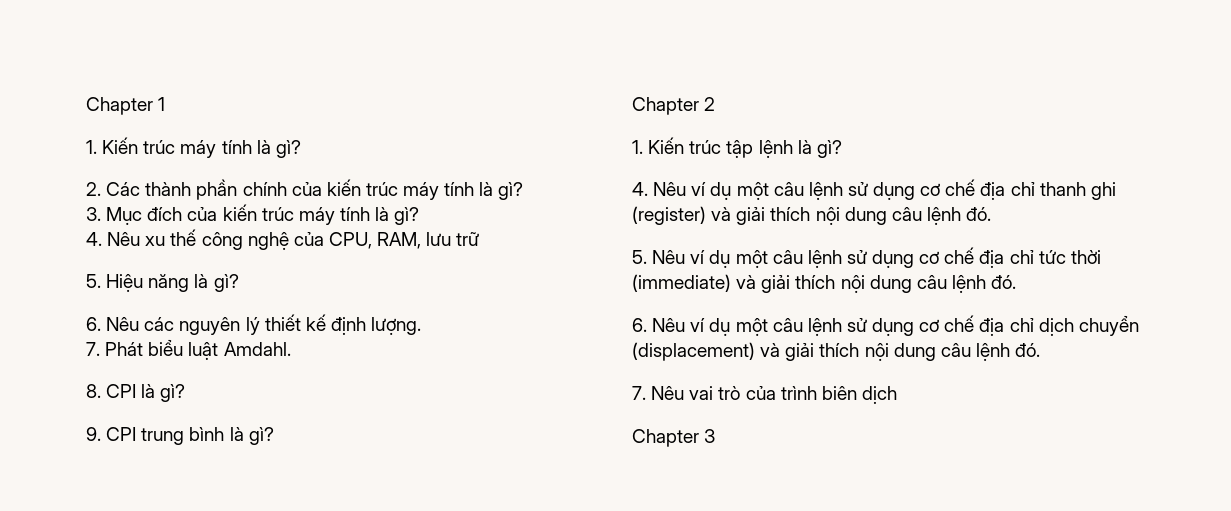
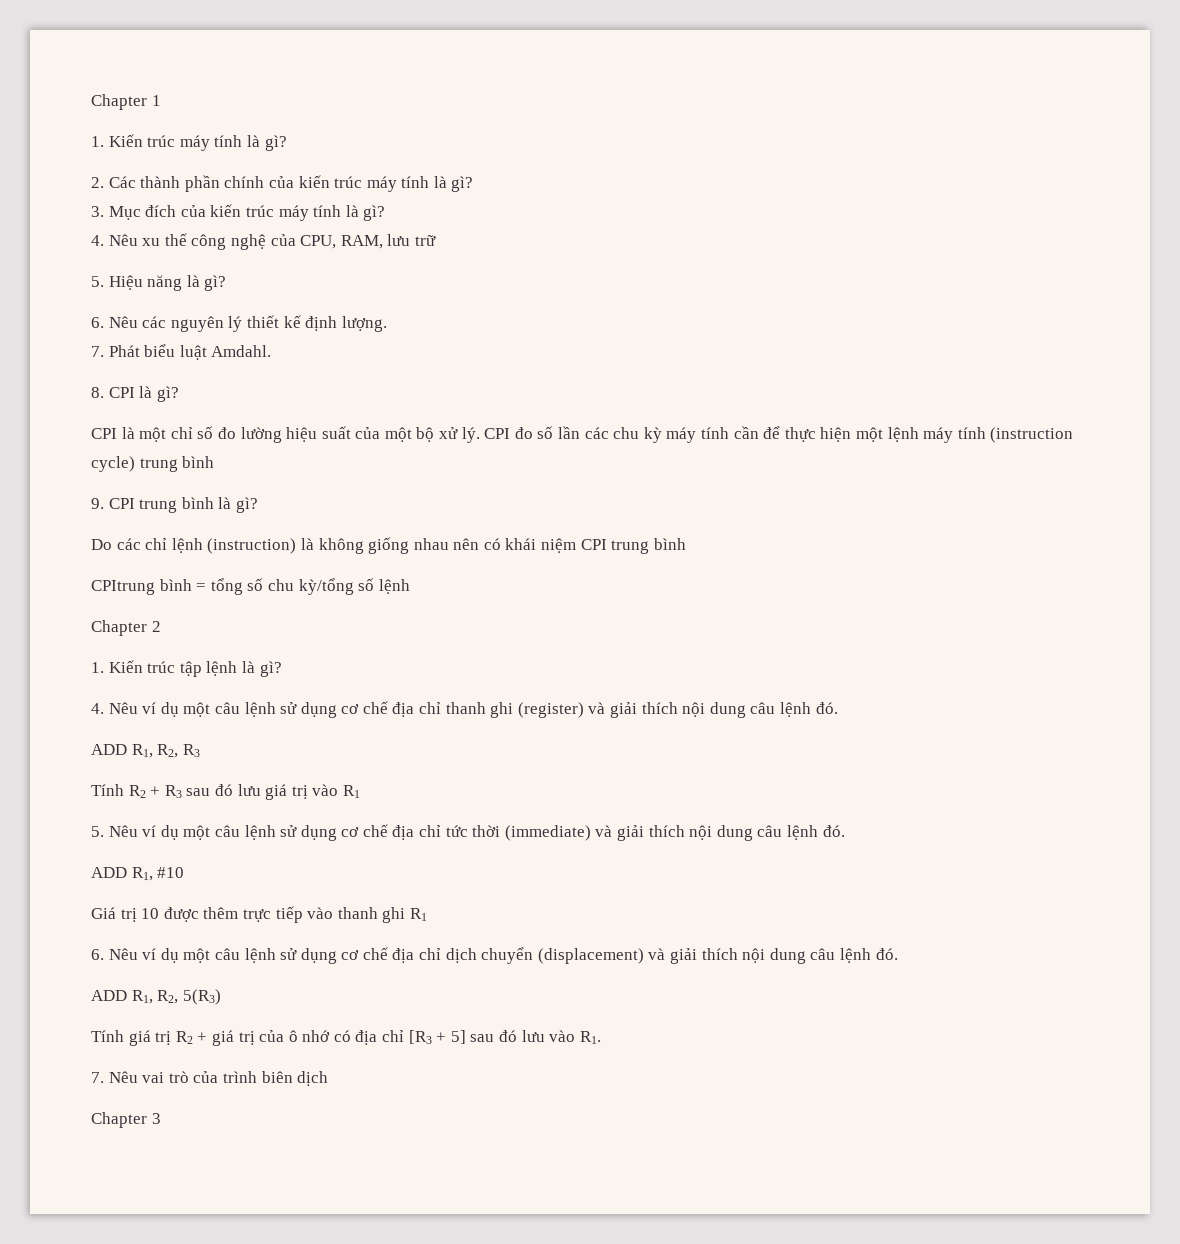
(186, 393) none -> [91,426,1074,443] [91,456,215,472] // CPI là một chỉ số đo lường hiệu suất của một bộ xử lý. CPI đo số lần các chu kỳ máy tính cần để thực hiện một lệnh máy tính (instruction cycle) trung bình
(274, 436) none -> [91,537,686,554] [91,578,410,595] // Do các chỉ lệnh (instruction) là không giống nhau nên có khái niệm CPI trung bình // CPItrung bình = tổng số chu kỳ/tổng số lệnh
(992, 214) none -> [91,744,200,758] [91,784,360,800] // ADD R1, R2, R3 // Tính R2 + R3 sau đó lưu giá trị vào R1
(1017, 282) none -> [91,867,185,881] [91,906,427,923] // ADD R1, #10 // Giá trị 10 được thêm trực tiếp vào thanh ghi R1
(1041, 350) none -> [91,989,221,1005] [91,1030,601,1046] // ADD R1, R2, 5(R3) // Tính giá trị R2 + giá trị của ô nhớ có địa chỉ [R3 + 5] sau đó lưu vào R1.

